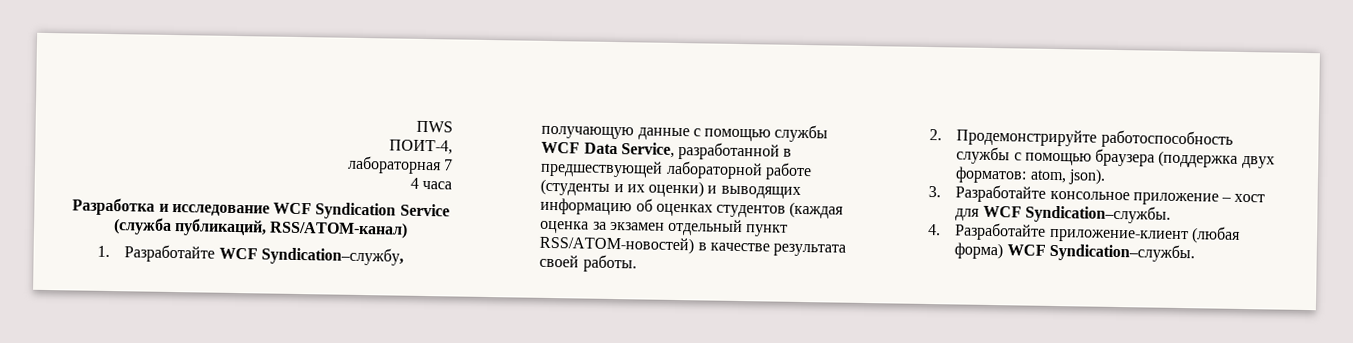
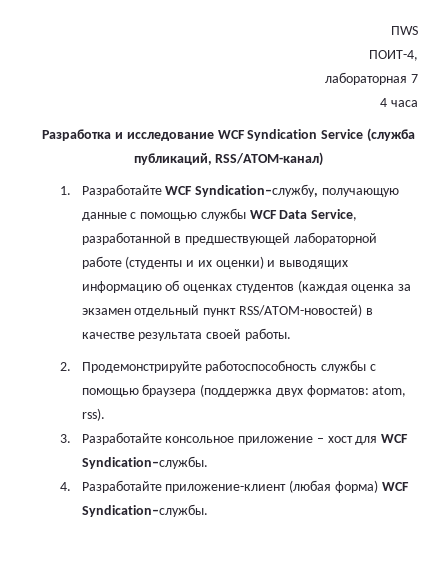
[1067,168,1106,185] json). -> [81,408,105,421] rss).

